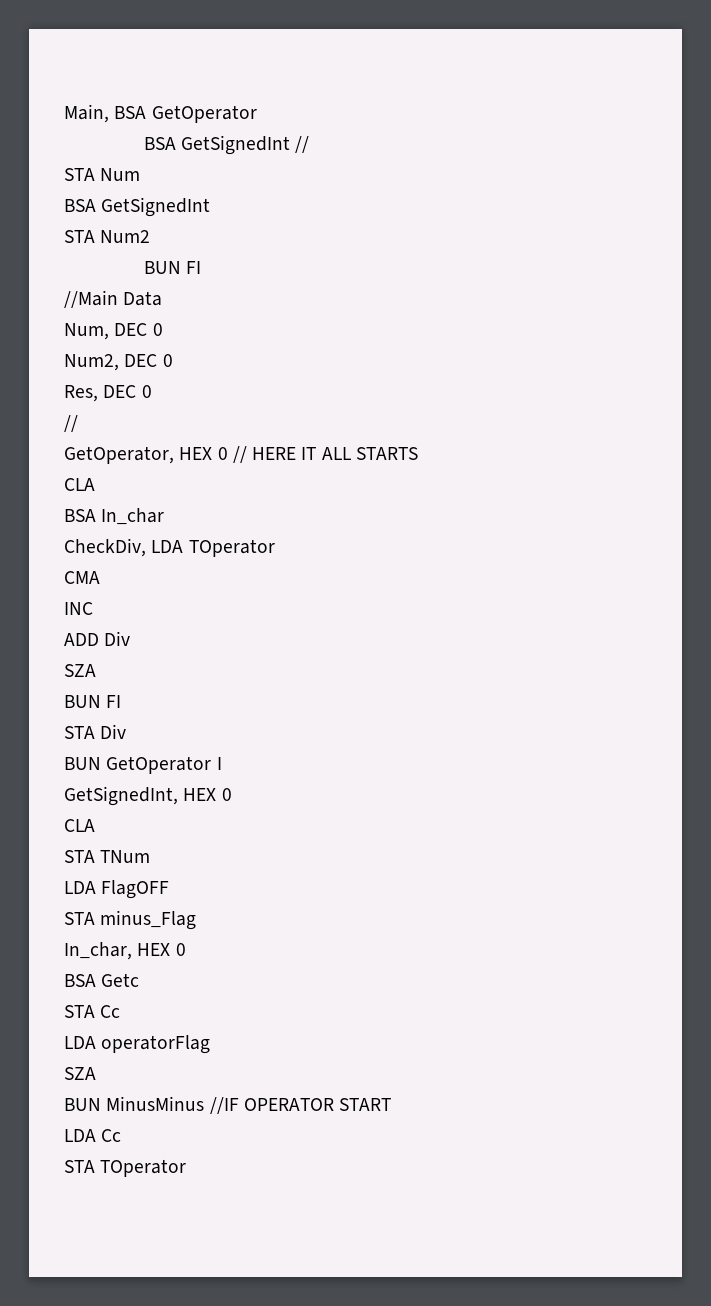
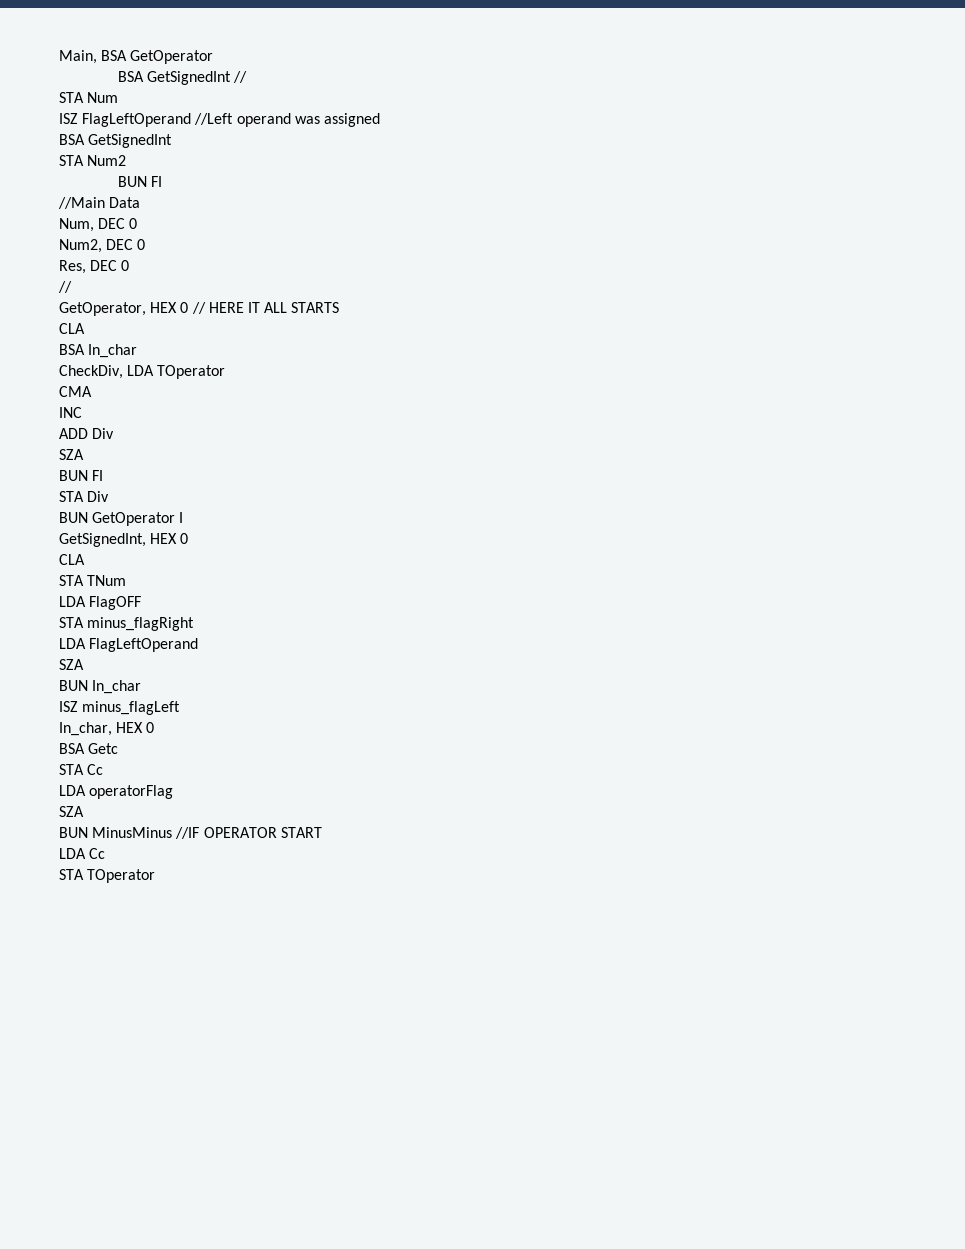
(141, 174) none -> [59,113,380,127] // ISZ FlagLeftOperand //Left operand was assigned
[100,910,197,930] minus_Flag -> [87,617,195,631] [59,638,199,652] [59,659,84,670] [59,680,142,694] [59,701,181,715] minus_flagRight // LDA FlagLeftOperand // SZA // BUN In_char // ISZ minus_flagLeft

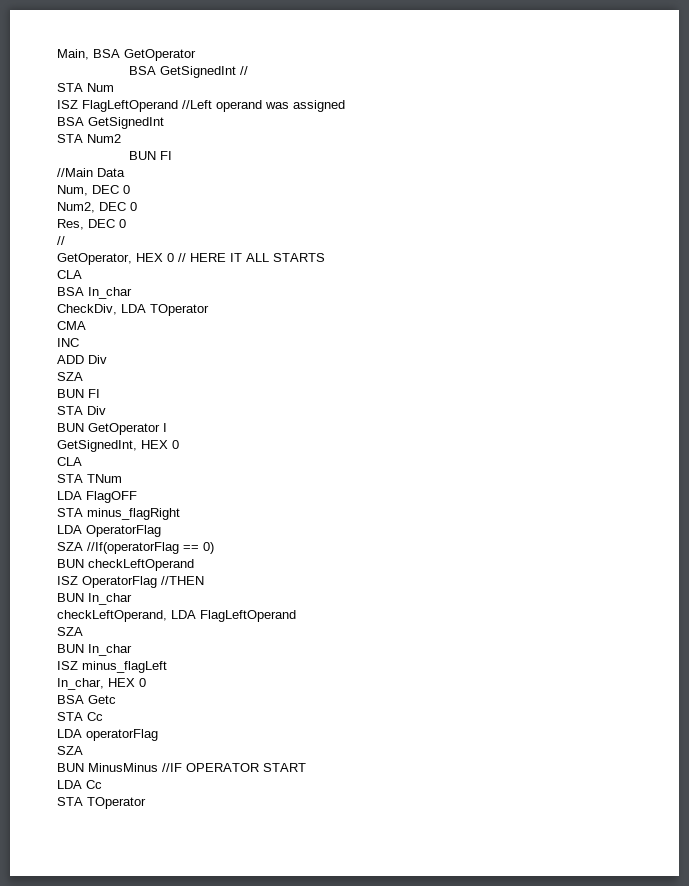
(86, 643) none -> [86,525,161,537] [57,542,214,554] [57,559,194,571] [57,576,204,588] [57,593,132,605] [57,610,196,622] OperatorFlag // SZA //If(operatorFlag == 0) // BUN checkLeftOperand // ISZ OperatorFlag //THEN // BUN In_char // checkLeftOperand, LDA

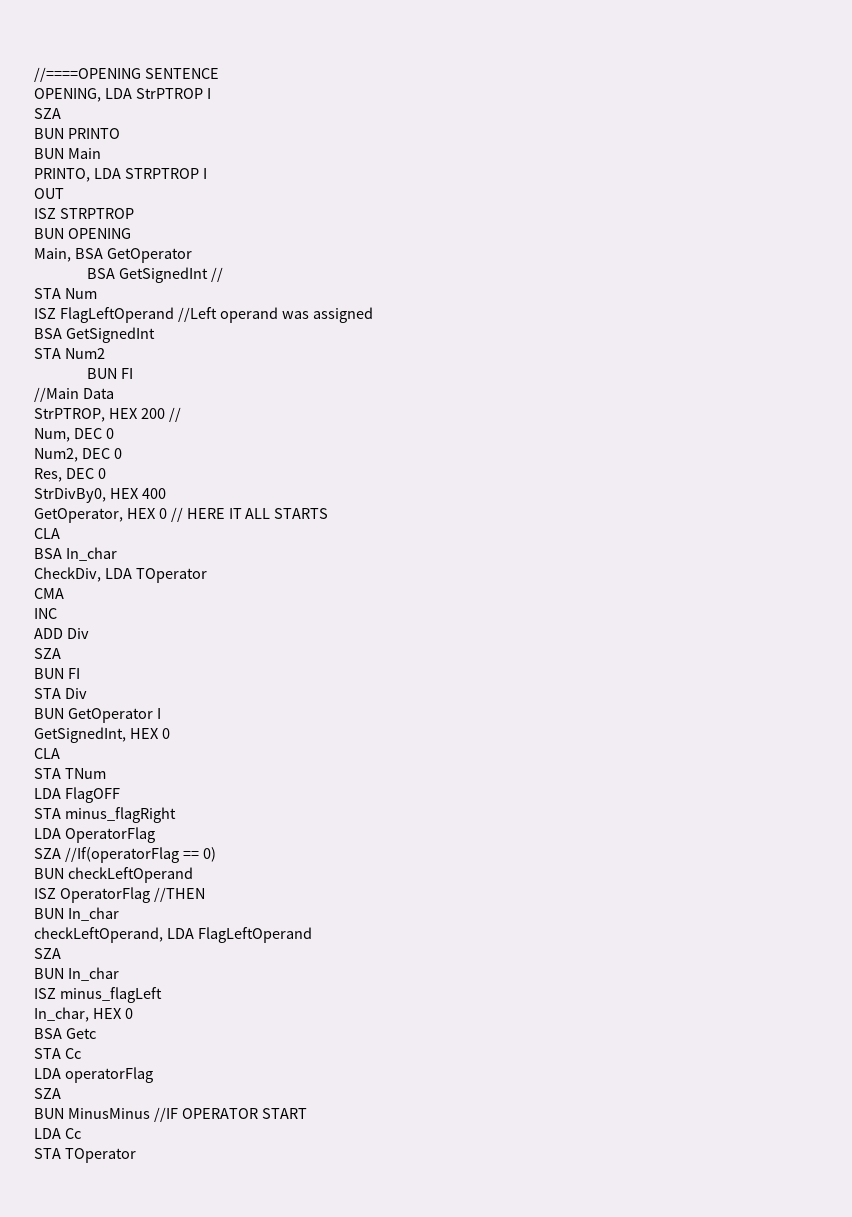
(57, 54) none -> [34,67,219,82] [34,88,211,102] [34,108,61,119] [34,128,120,139] [34,148,101,159] [34,168,207,182] [34,188,64,199] [34,208,134,219] [34,228,131,239] //====OPENING SENTENCE // OPENING, LDA StrPTROP I // SZA // BUN PRINTO // BUN Main // PRINTO, LDA STRPTROP I // OUT // ISZ STRPTROP // BUN OPENING //
(125, 172) none -> [34,407,181,422] // StrPTROP, HEX 200 //
[57,236,65,245] // -> [34,488,166,503] StrDivBy0, HEX 400

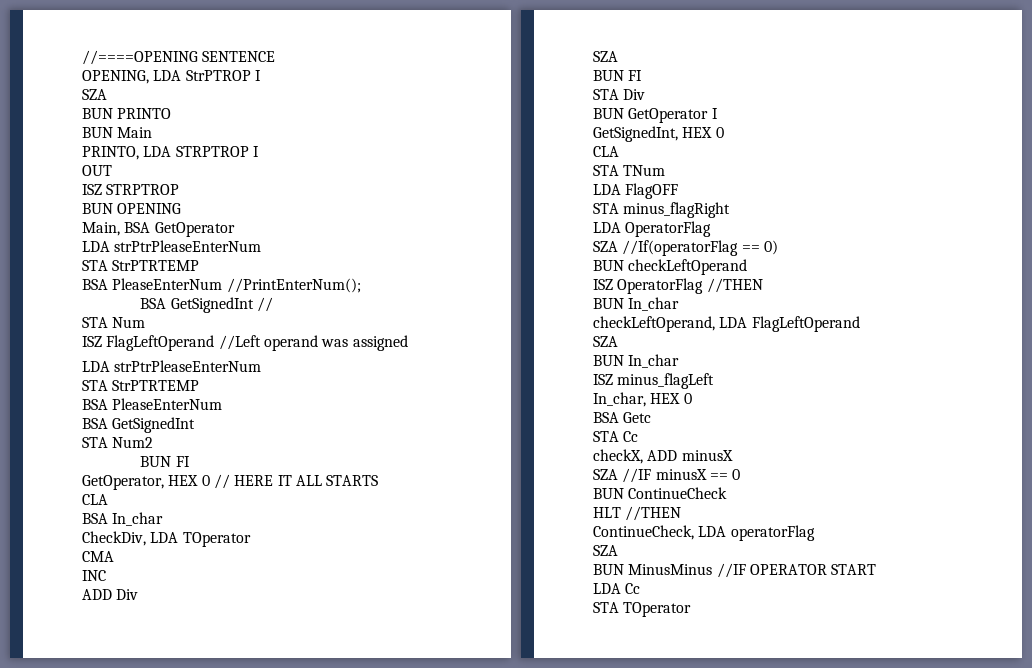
(192, 255) none -> [82,240,262,252] [82,260,200,271] [82,278,361,293] // LDA strPtrPleaseEnterNum // STA StrPTRTEMP // BSA PleaseEnterNum //PrintEnterNum();
(373, 315) none -> [82,360,262,372] [82,380,200,391] [82,398,223,410] // LDA strPtrPleaseEnterNum // STA StrPTRTEMP // BSA PleaseEnterNum
[34,387,114,402] [34,407,181,422] [34,428,114,442] [34,448,122,462] [34,468,106,482] [34,488,166,503] // //Main Data // StrPTROP, HEX 200 // // Num, DEC 0 // Num2, DEC 0 // Res, DEC 0 // StrDivBy0, HEX 400 -> (190, 461) none
(81, 1053) none -> [593,449,733,464] [593,468,741,483] [593,487,728,499] [593,506,682,521] [593,525,694,540] checkX, ADD minusX // SZA //IF minusX == 0 // BUN ContinueCheck // HLT //THEN // ContinueCheck,

